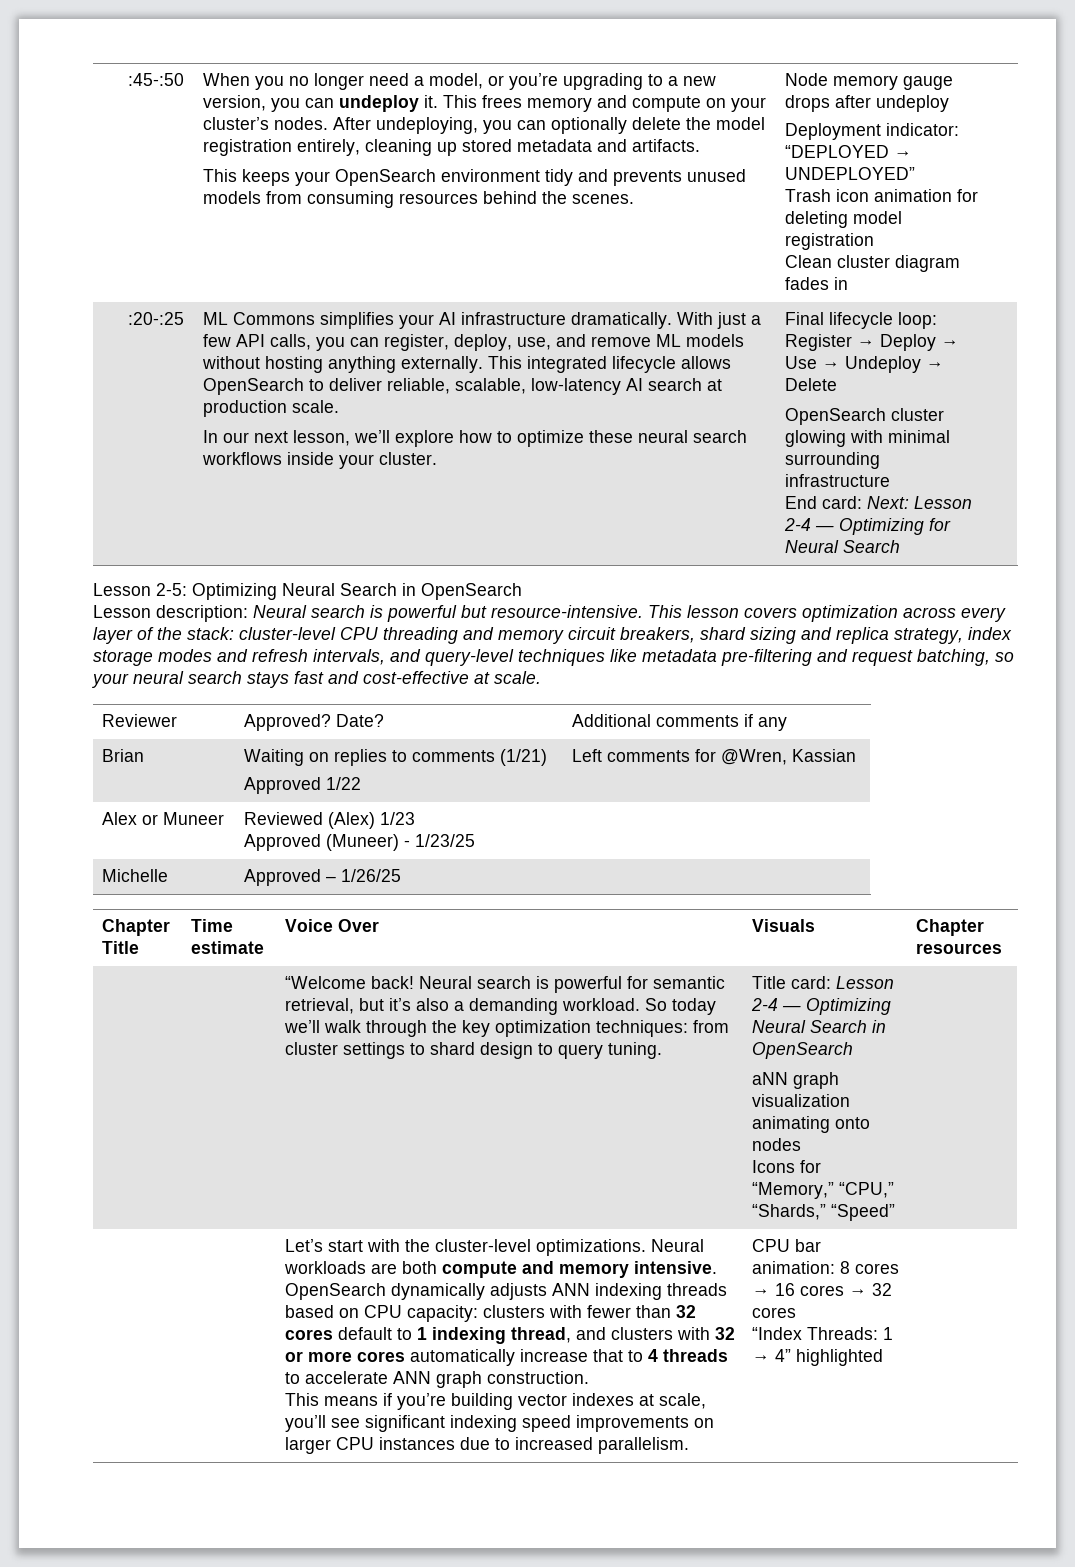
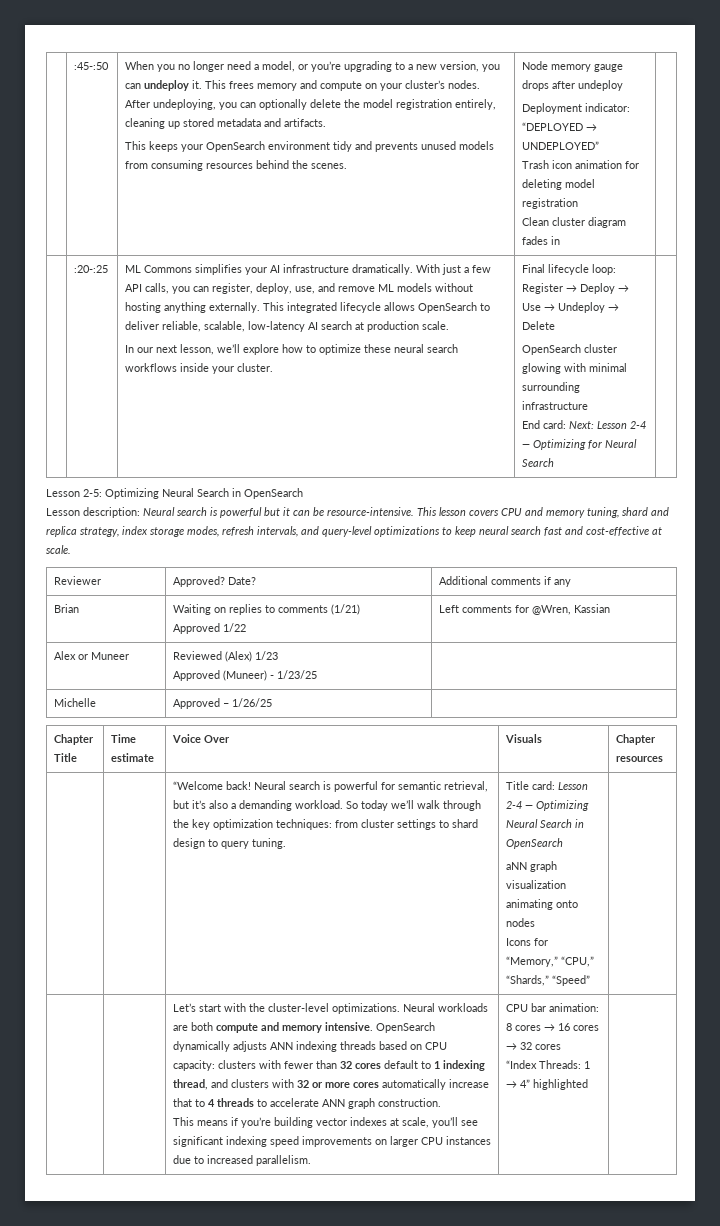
(487, 611) none -> [283,507,324,516] it can be
[802,605,1006,622] [93,627,796,644] optimization across every layer of the stack: cluster-level CPU threading and memory circuit breakers, shard sizing -> [501,507,648,518] CPU and memory tuning, shard
[158,649,248,662] modes and -> [187,526,219,537] modes,
[518,649,1014,666] [92,671,289,688] techniques like metadata pre-filtering and request batching, so your neural search stays -> [374,526,541,537] optimizations to keep neural search

